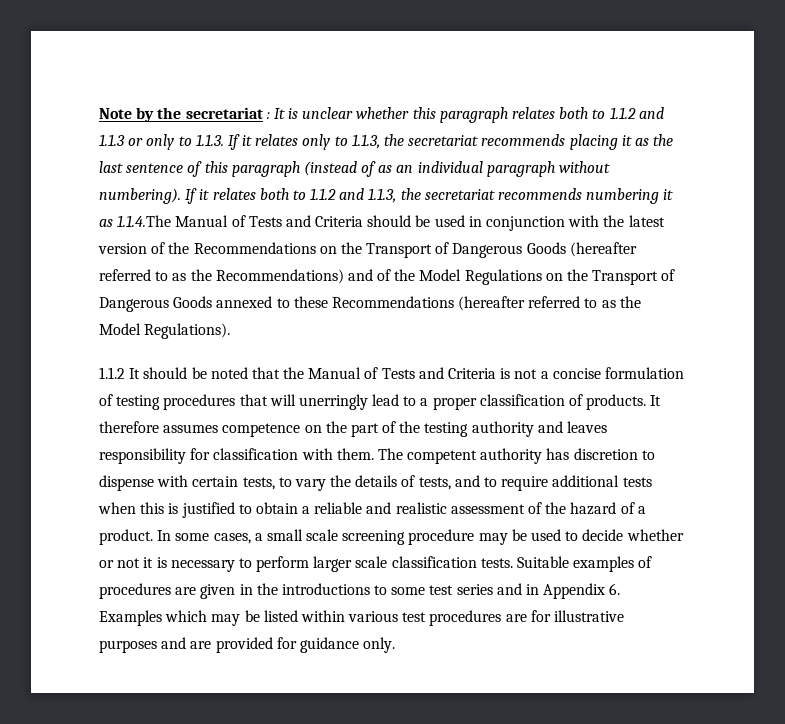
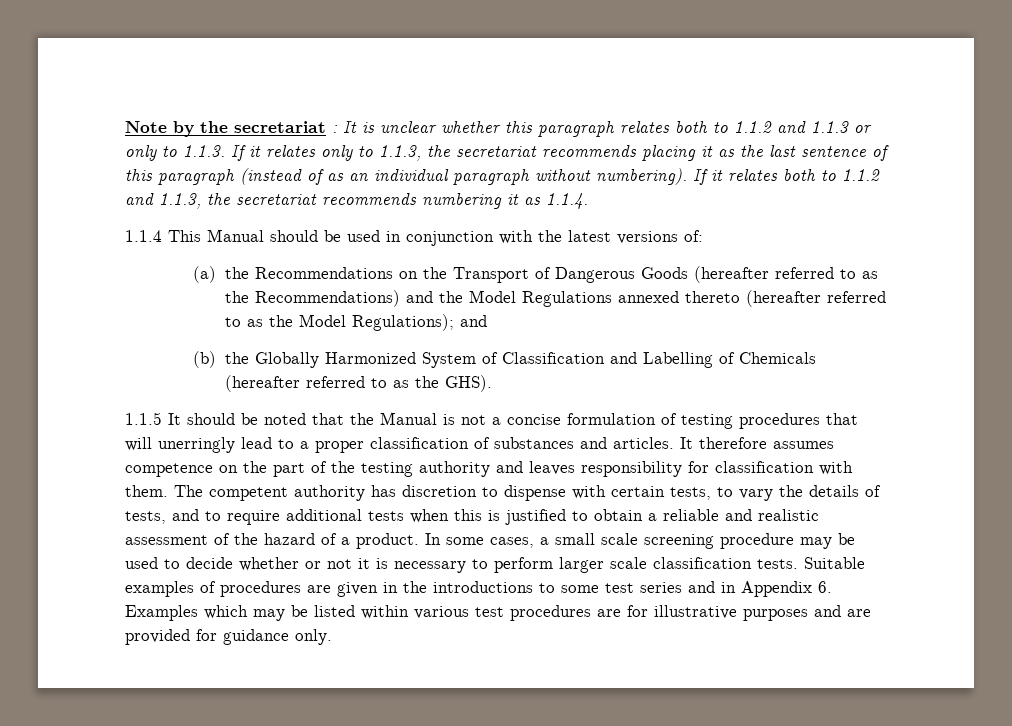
[117,215,364,227] 1.1.4.The Manual of Tests and Criteria -> [546,193,588,209] [125,229,264,242] 1.1.4. // 1.1.4 This Manual
[98,242,166,254] version of -> [617,230,703,244] [193,266,217,283] versions of: // (a)
[377,269,392,281] of -> (433, 297) none
[545,269,676,285] [99,296,454,312] on the Transport of Dangerous Goods annexed to these Recommendations -> [617,291,740,303] annexed thereto
[144,323,231,339] [99,367,125,379] Regulations). // 1.1.2 -> [351,314,487,331] [193,351,816,368] [224,375,492,392] [125,412,162,425] Regulations); and // (b) the Globally Harmonized System of Classification and Labelling of Chemicals (hereafter referred to as the GHS). // 1.1.5
[364,367,497,379] of Tests and Criteria -> (437, 418) none
[586,394,647,410] products. -> [494,437,674,449] substances and articles.

